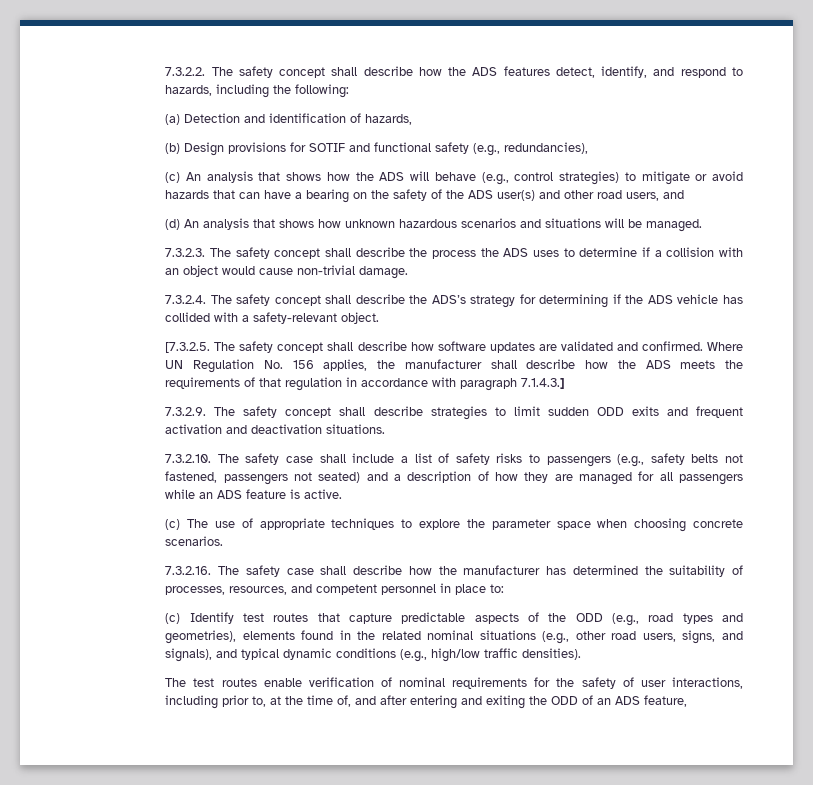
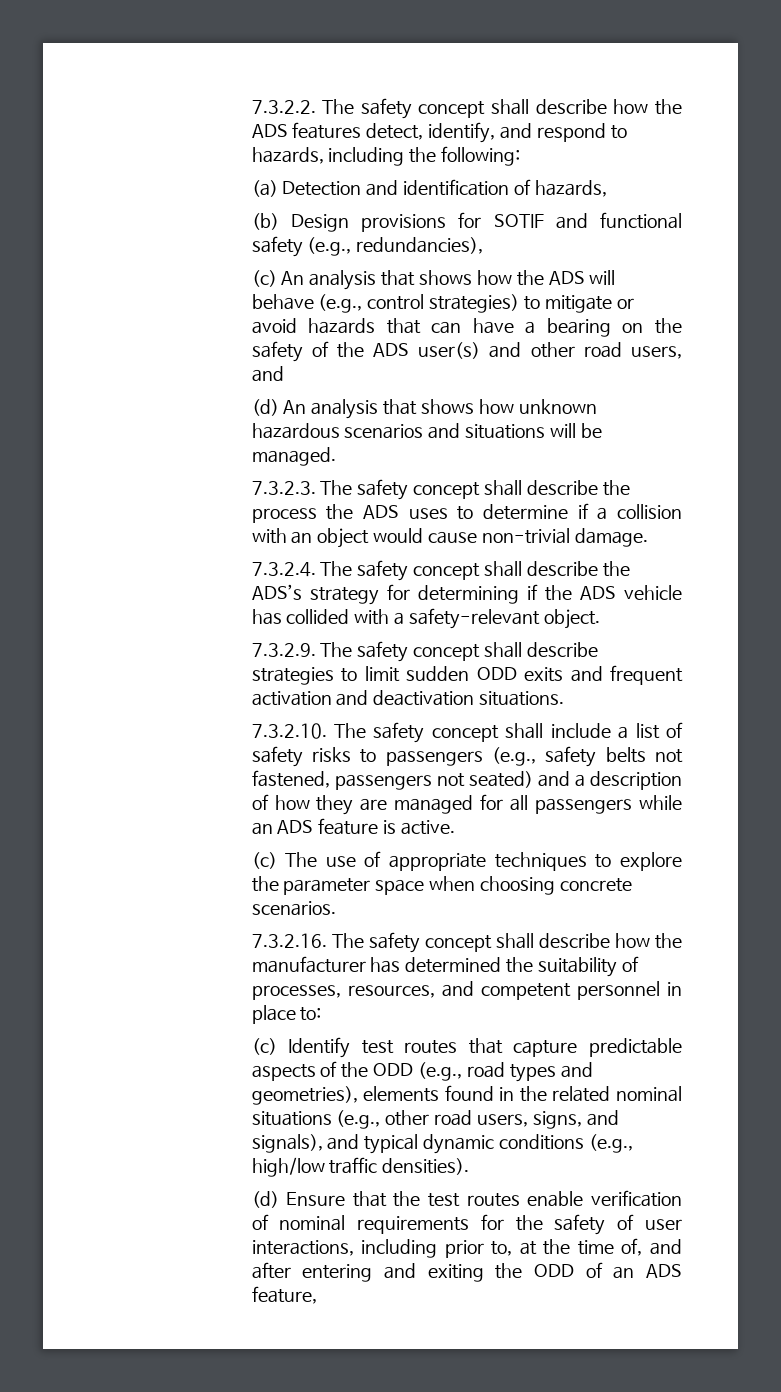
[165,341,744,353] [165,359,743,373] [165,377,565,391] // [7.3.2.5. The safety concept shall describe how software updates are validated and confirmed. Where UN Regulation No. 156 applies, the manufacturer shall describe how the ADS meets the requirements of that regulation in accordance with paragraph 7.1.4.3.] -> (600, 619) none
[286,456,314,463] case -> [431,725,499,742] concept
[286,568,314,575] case -> [424,935,492,952] concept
[165,678,187,687] The -> [251,1191,421,1208] (d) Ensure that the

